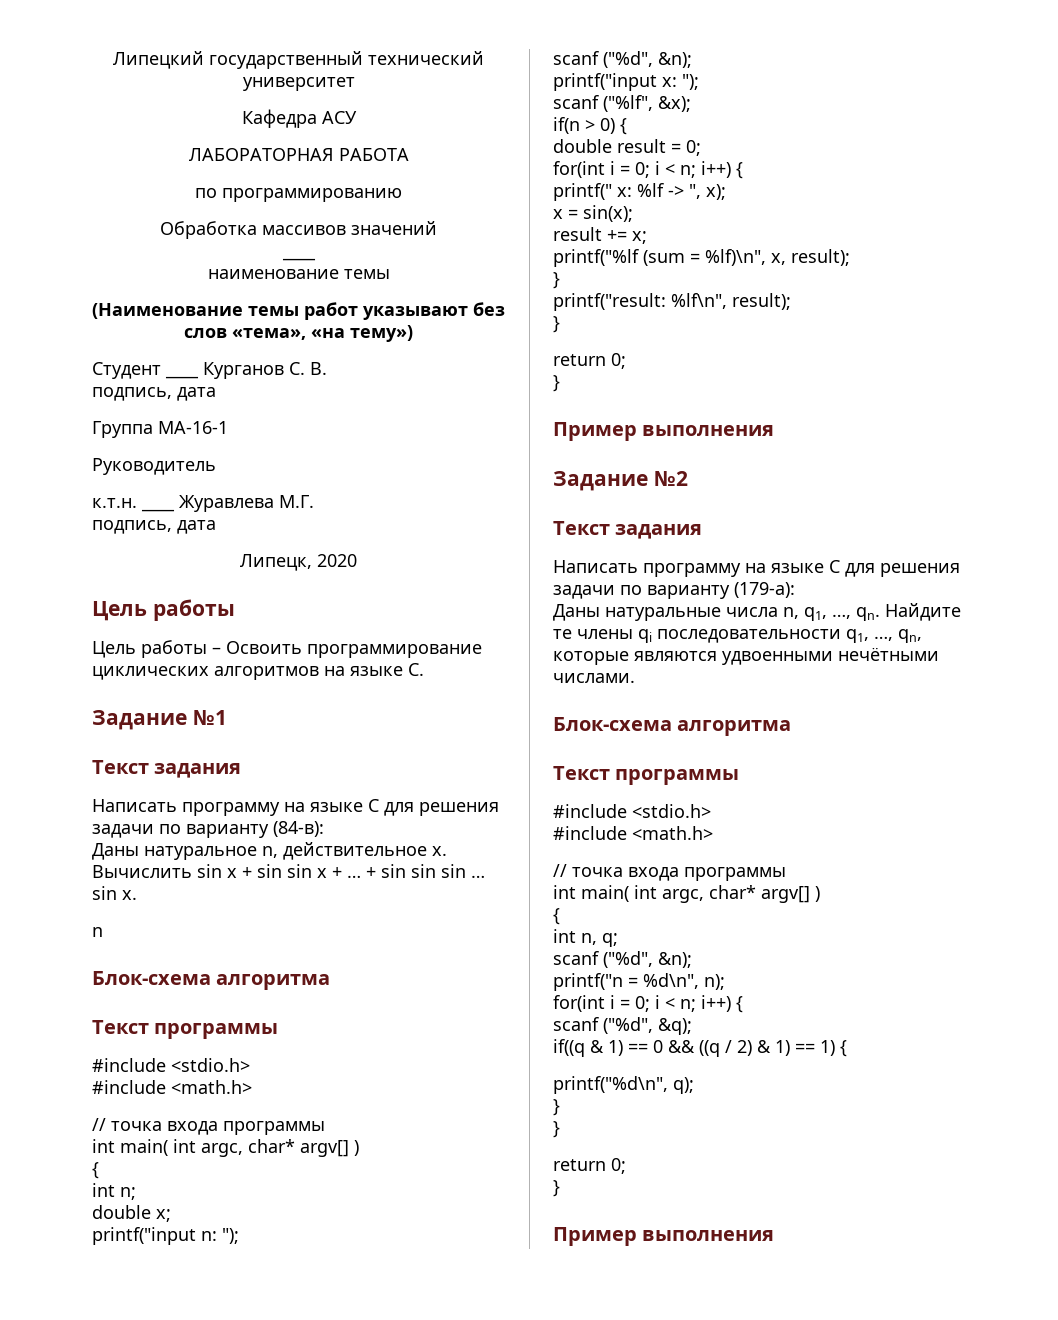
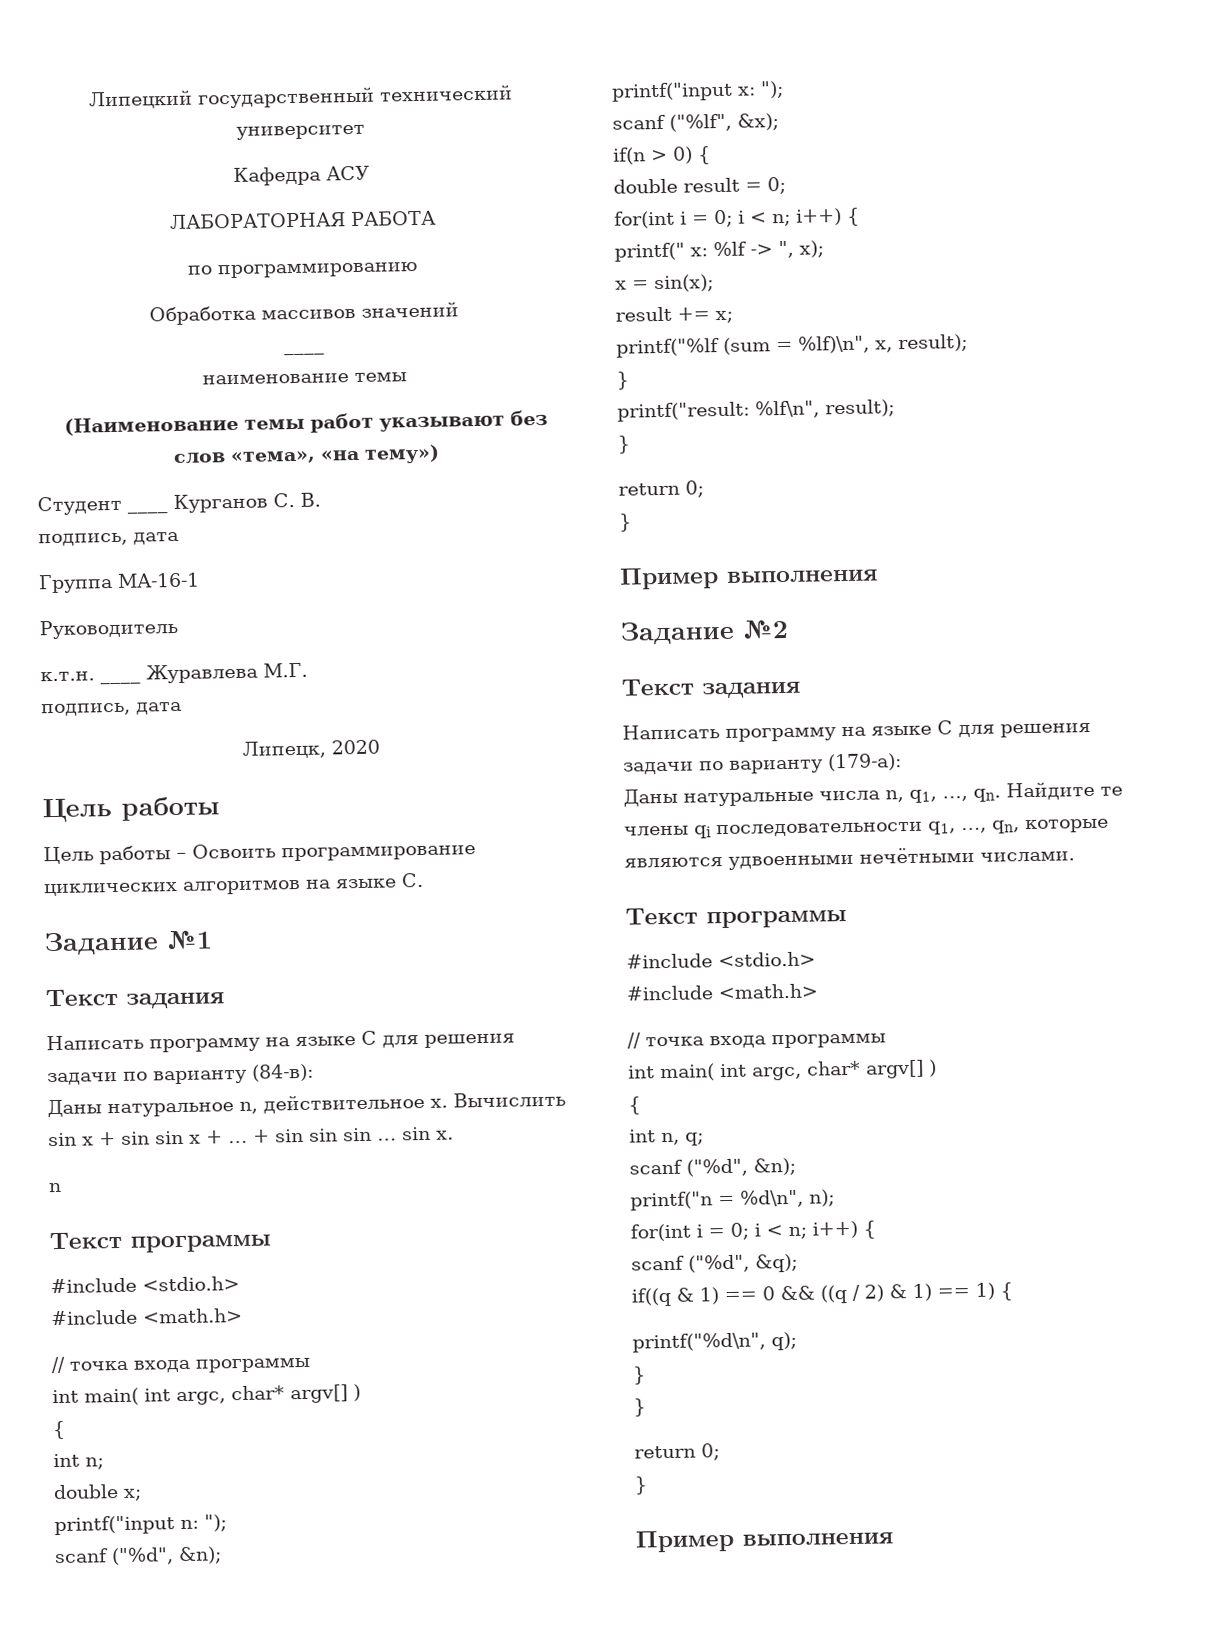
[92,971,331,990] // Блок-схема алгоритма -> (62, 1187) none
[553,717,792,736] // Блок-схема алгоритма -> (1075, 856) none

